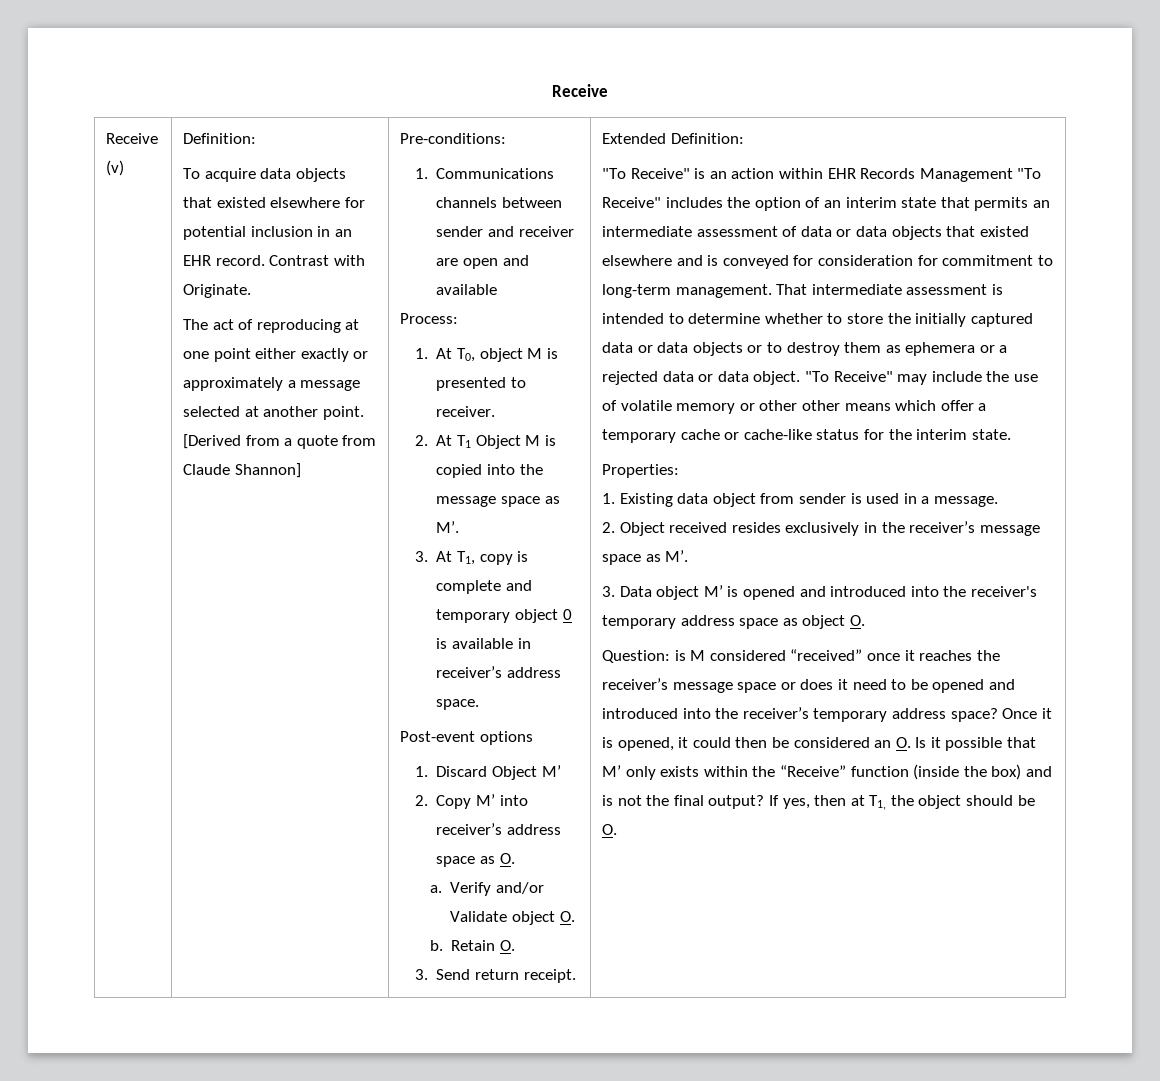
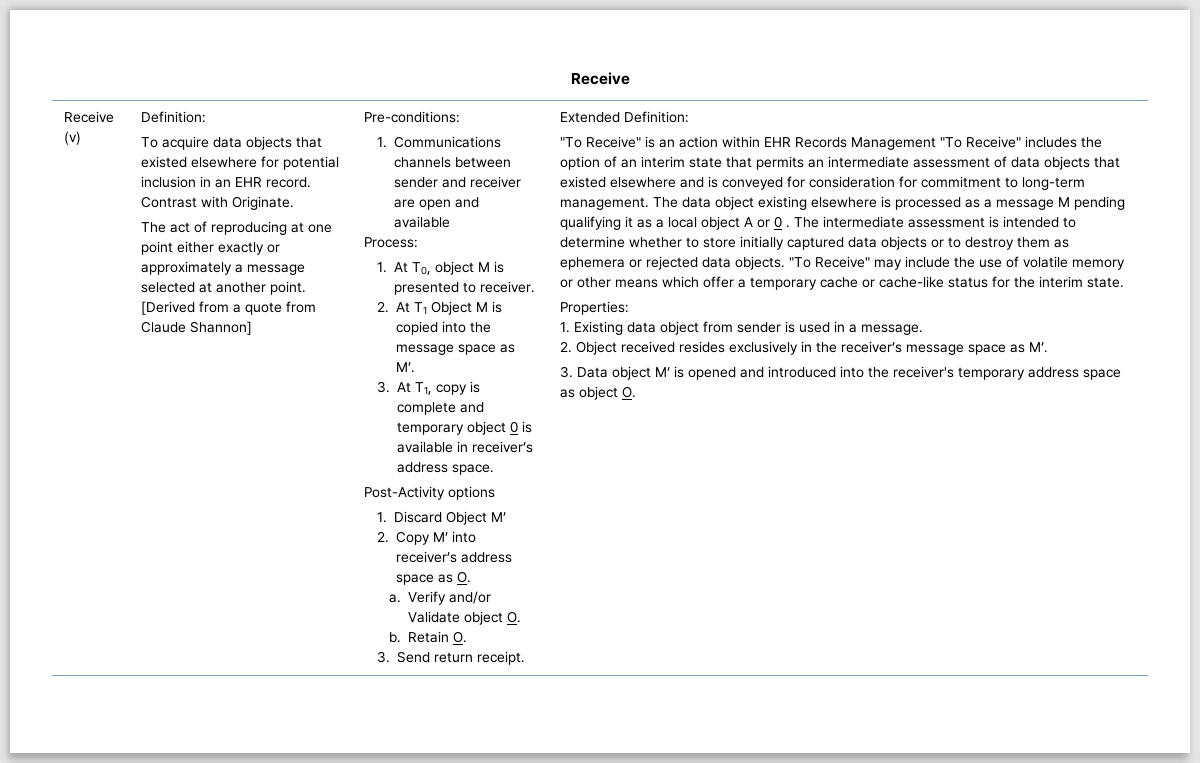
[399,731,475,742] Post-event -> [364,486,446,500] Post-Activity
[836,226,887,237] or data -> (1041, 162) none
[776,284,808,295] That -> [653,196,1126,210] [560,216,820,230] The data object existing elsewhere is processed as a message M pending qualifying it as a local object A or 0 . The
[887,313,911,324] the -> (737, 242) none
[637,342,689,353] or data -> (878, 242) none
[999,345,1008,353] a -> (643, 263) none
[698,371,801,385] or data object. -> [735,256,786,270] objects.
[801,400,840,411] other -> (612, 282) none
[601,649,1000,663] [601,678,1015,693] [601,707,1052,722] [601,737,1037,751] [601,764,1052,780] [601,795,1035,810] [601,824,617,835] // Question: is M considered “received” once it reaches the receiver’s message space or does it need to be opened and introduced into the receiver’s temporary address space? Once it is opened, it could then be considered an O. Is it possible that M’ only exists within the “Receive” function (inside the box) and is not the final output? If yes, then at T1, the object should be O. -> (637, 392) none

